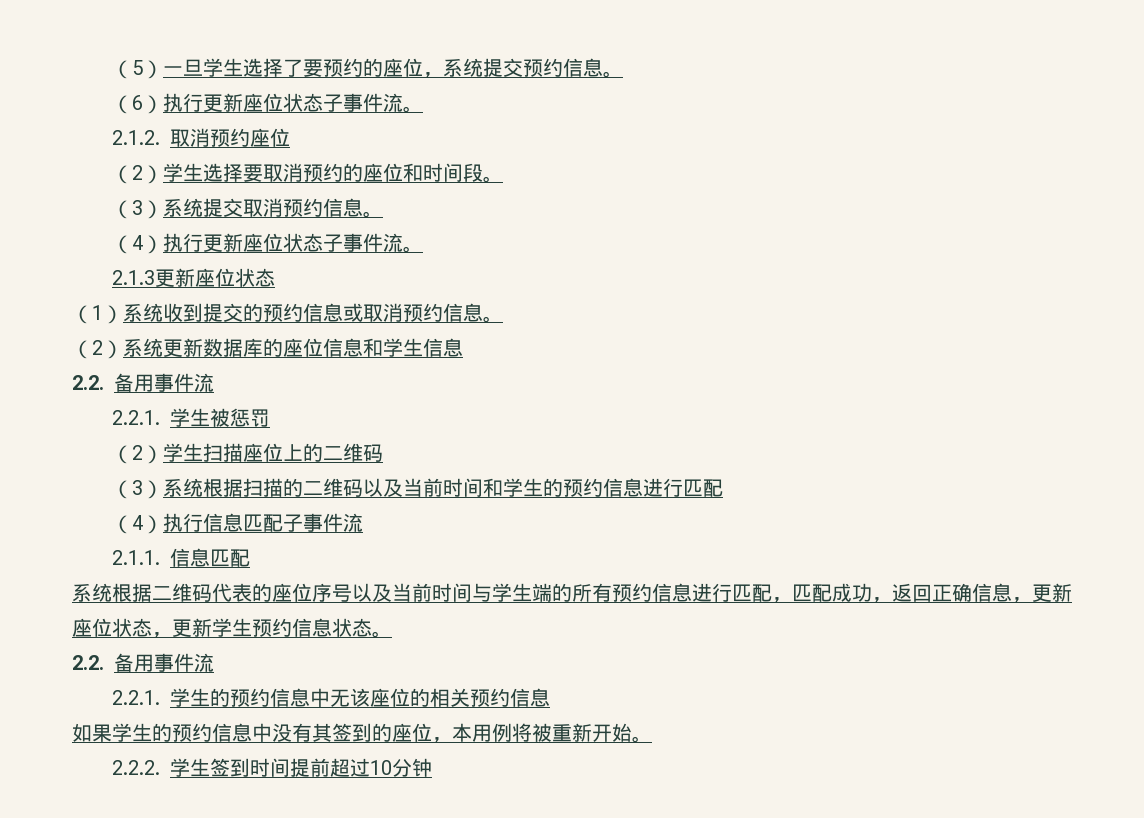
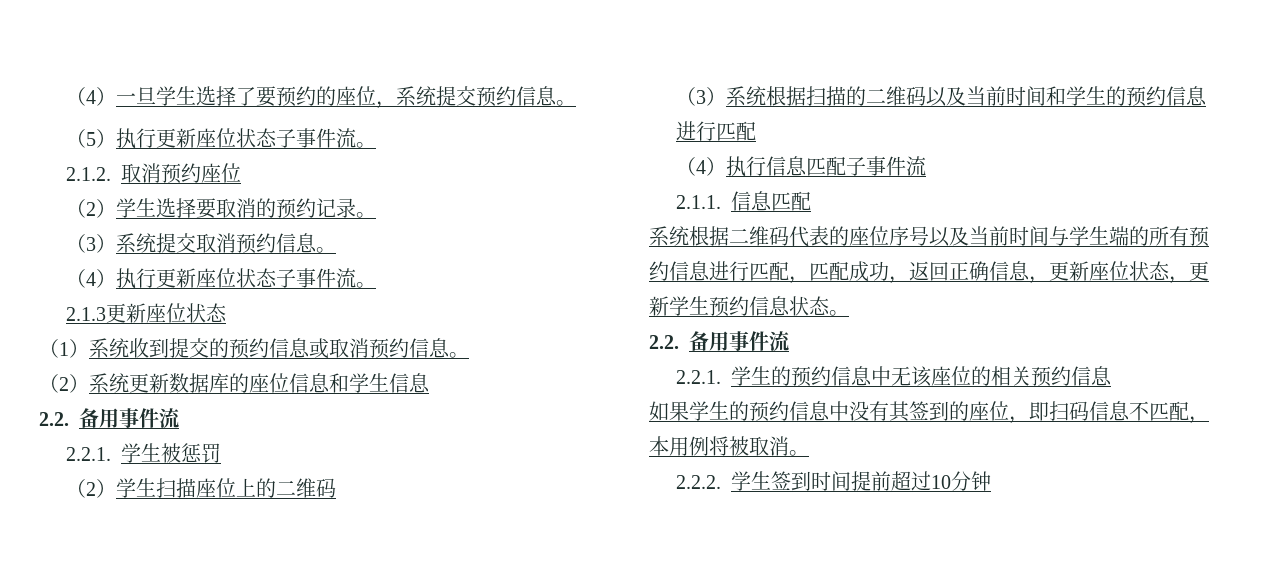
[111,60,143,79] （5 -> [65,87,96,106] （4
[131,95,143,110] 6 -> [85,132,96,146] 5
[302,163,483,182] 预约的座位和时间段 -> [255,198,356,219] 的预约记录
(452, 740) none -> [1029,401,1209,424] 即扫码信息不匹配，
[552,723,632,742] 重新开始 -> [749,436,789,456] 取消

